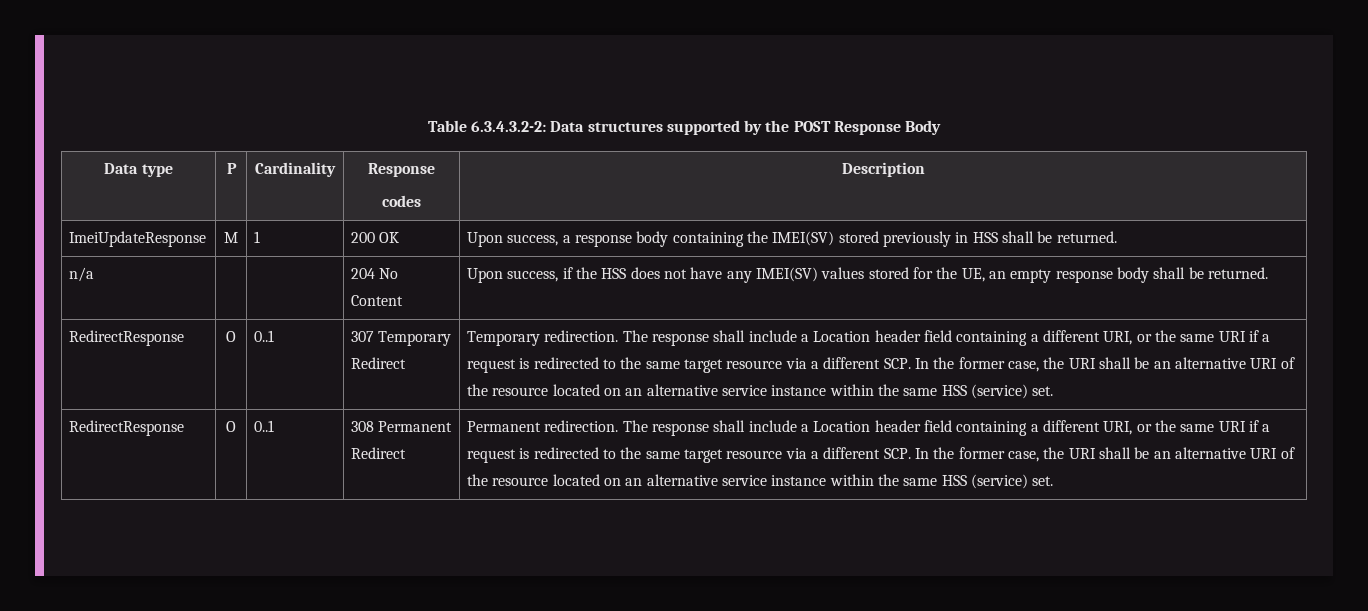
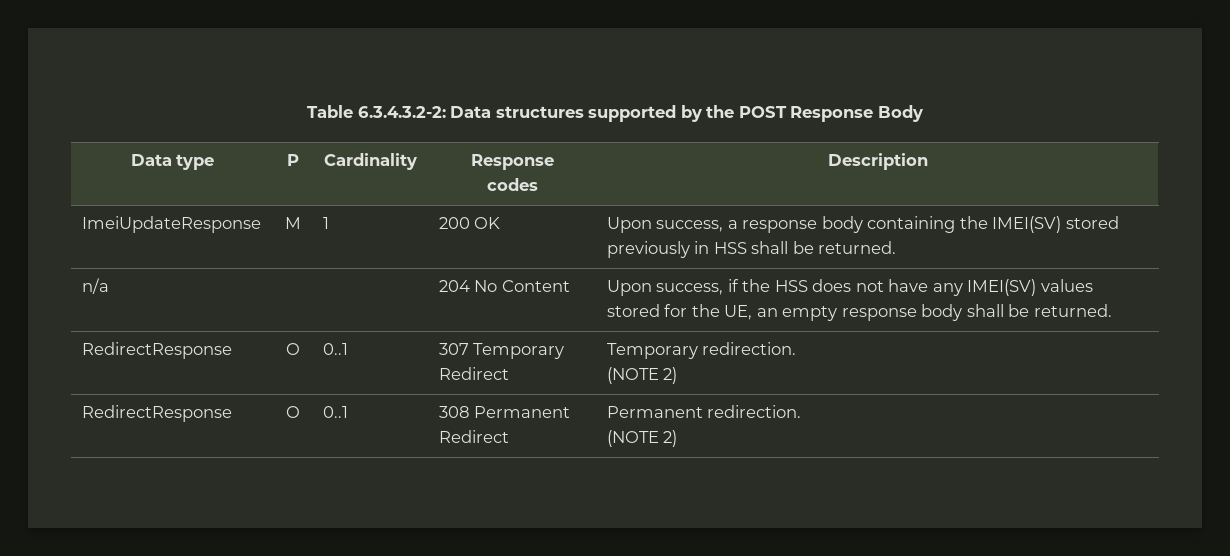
[622,330,1271,346] [467,357,1295,373] [467,384,1054,399] The response shall include a Location header field containing a different URI, or the same URI if a request is redirected to the same target resource via a different SCP. In the former case, the URI shall be an alternative URI of the resource located on an alternative service instance within the same HSS (service) set. -> [607,367,678,384] // (NOTE 2)
[622,420,1271,436] [467,447,1295,463] [467,474,1054,489] The response shall include a Location header field containing a different URI, or the same URI if a request is redirected to the same target resource via a different SCP. In the former case, the URI shall be an alternative URI of the resource located on an alternative service instance within the same HSS (service) set. -> [607,430,678,447] // (NOTE 2)

